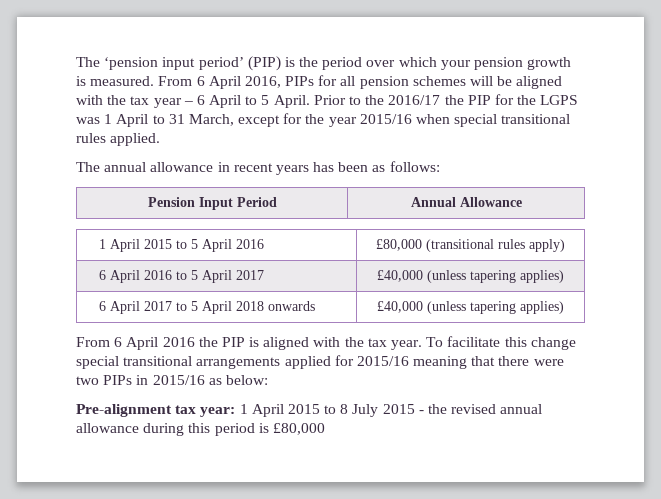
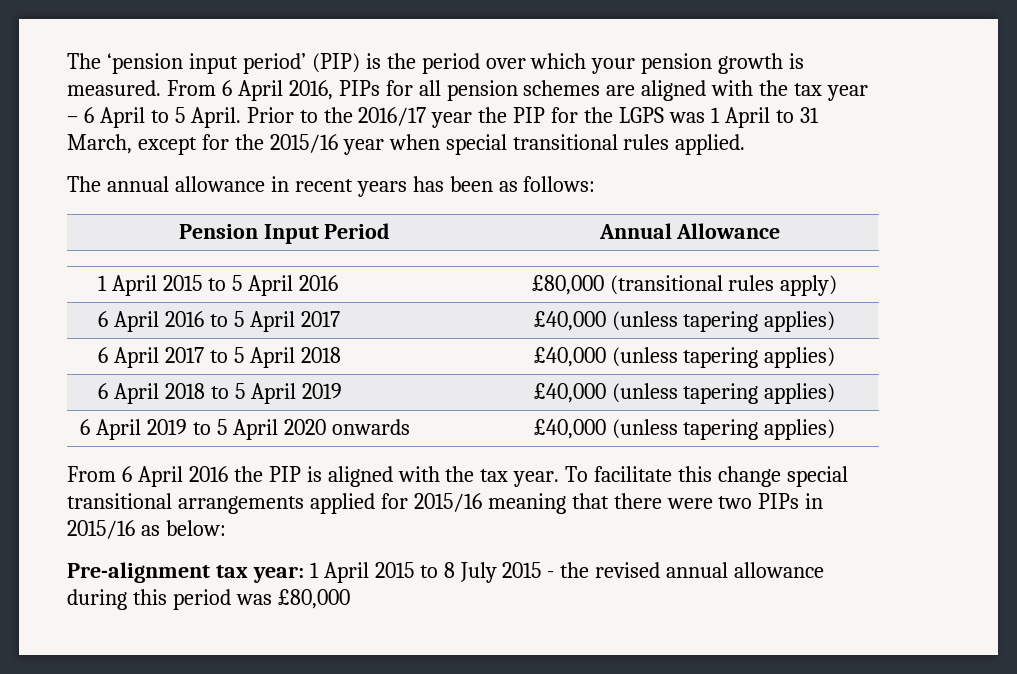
[470,76,513,86] will be -> [606,85,636,96] are
(441, 100) none -> [431,112,473,128] year
[328,114,412,127] year 2015/16 -> [269,134,384,155] 2015/16 year
(265, 306) none -> [533,347,836,368] [98,383,342,404] [533,383,836,404] [80,419,327,440] | £40,000 (unless tapering applies) // 6 April 2018 to 5 April 2019 | £40,000 (unless tapering applies) // 6 April 2019 to 5 April 2020
[258,423,269,433] is -> [235,594,272,605] was

